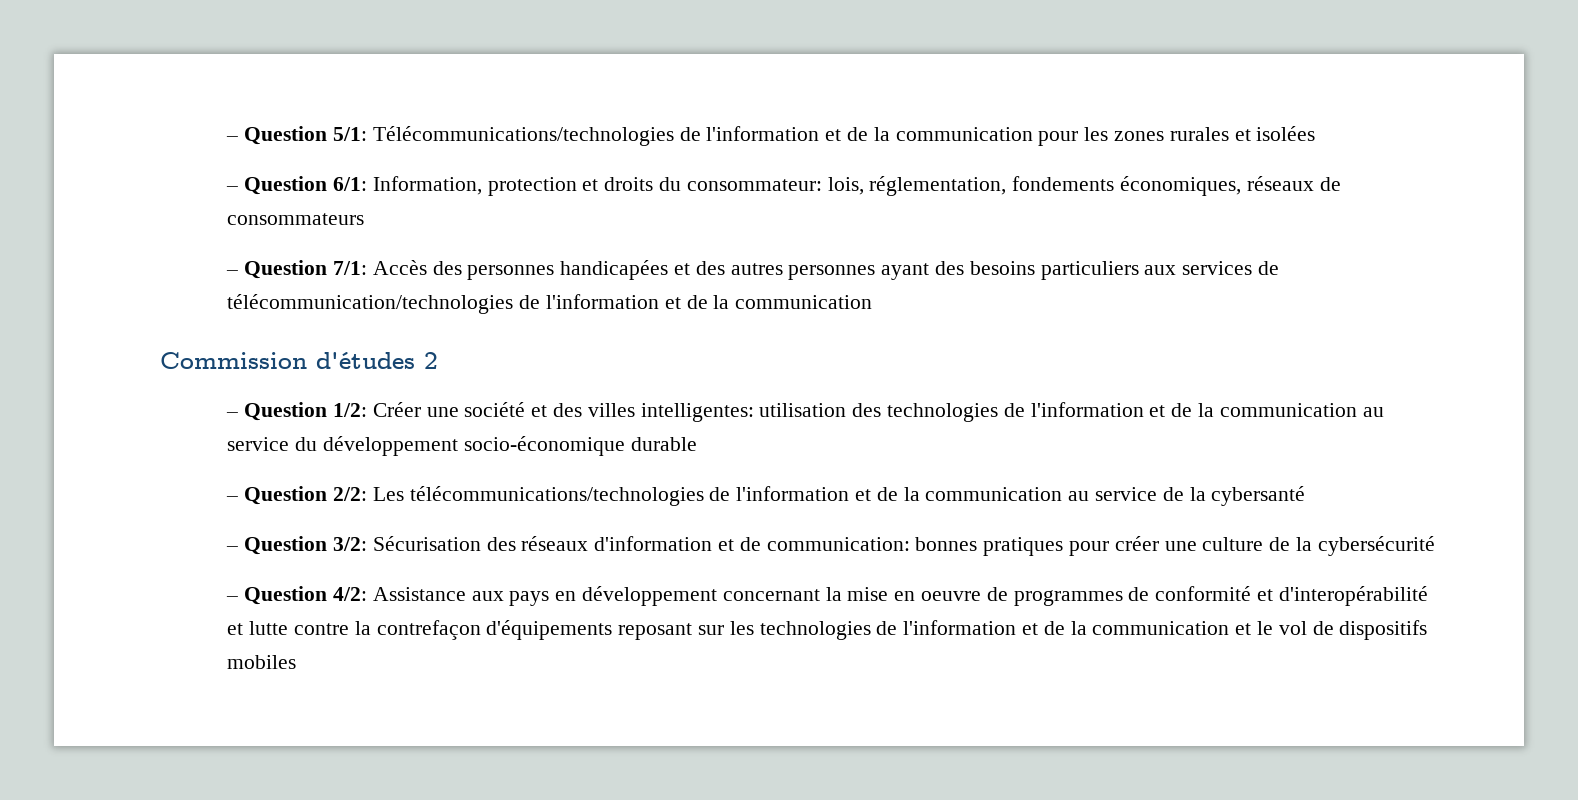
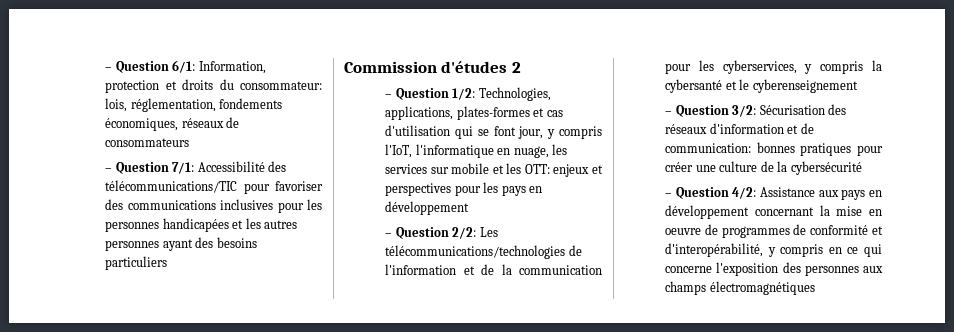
[226,126,1316,146] [226,176,328,195] – Question 5/1: Télécommunications/technologies de l'information et de la communication pour les zones rurales et isolées // – Question -> [105,61,169,73] – Question
[372,260,462,275] Accès des -> [197,161,287,172] [105,180,323,194] [105,199,322,213] Accessibilité des télécommunications/TIC pour favoriser des communications inclusives pour les
[695,261,725,275] des -> [245,218,261,229] les
[1144,261,1280,275] [227,294,873,314] aux services de télécommunication/technologies de l'information et de la communication -> (168, 263) none
[372,402,1384,422] [227,436,697,456] Créer une société et des villes intelligentes: utilisation des technologies de l'information et de la communication au service du développement socio-économique durable -> [478,87,551,101] [385,106,563,120] [385,125,602,139] [385,144,568,158] [385,163,603,177] [385,182,543,196] [385,201,470,215] Technologies, applications, plates-formes et cas d'utilisation qui se font jour, y compris l'IoT, l'informatique en nuage, les services sur mobile et les OTT: enjeux et perspectives pour les pays en développement
[1068,487,1184,501] au service de -> [665,60,864,74] pour les cyberservices, y compris
(1306, 496) none -> [725,79,858,93] et le cyberenseignement
[1278,586,1428,606] [227,620,1428,640] [227,655,297,669] d'interopérabilité et lutte contre la contrefaçon d'équipements reposant sur les technologies de l'information et de la communication et le vol de dispositifs mobiles -> [665,243,882,257] [665,262,883,276] [665,281,815,295] d'interopérabilité, y compris en ce qui concerne l'exposition des personnes aux champs électromagnétiques

